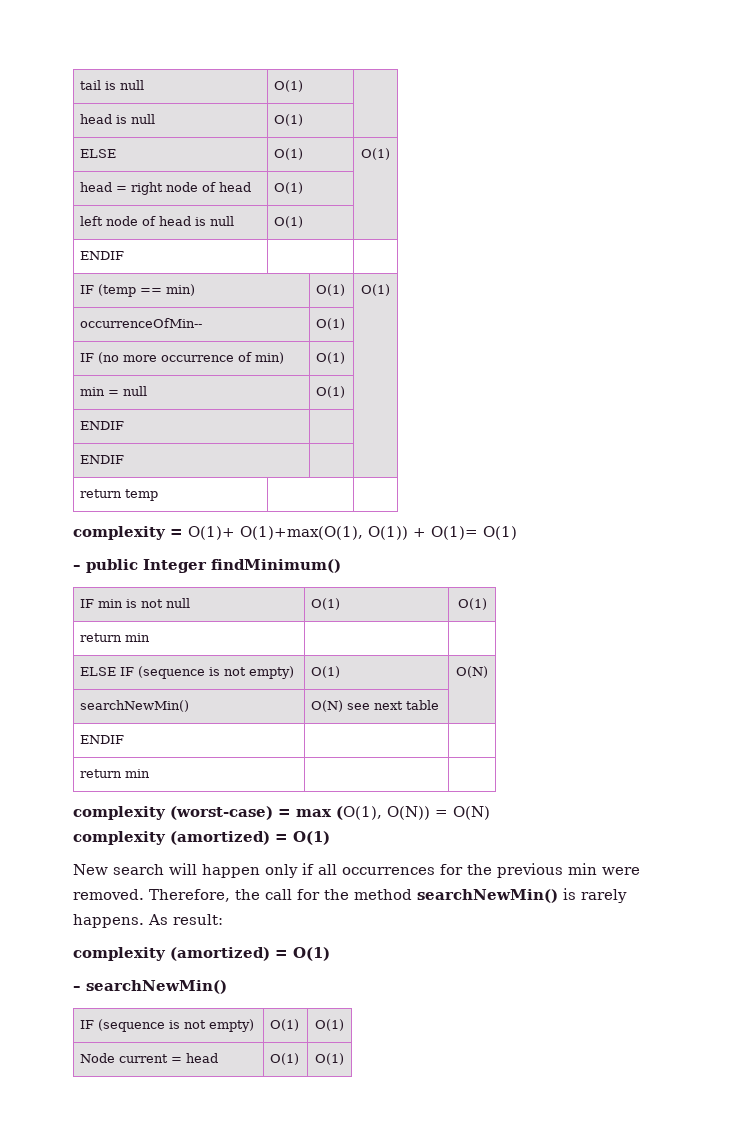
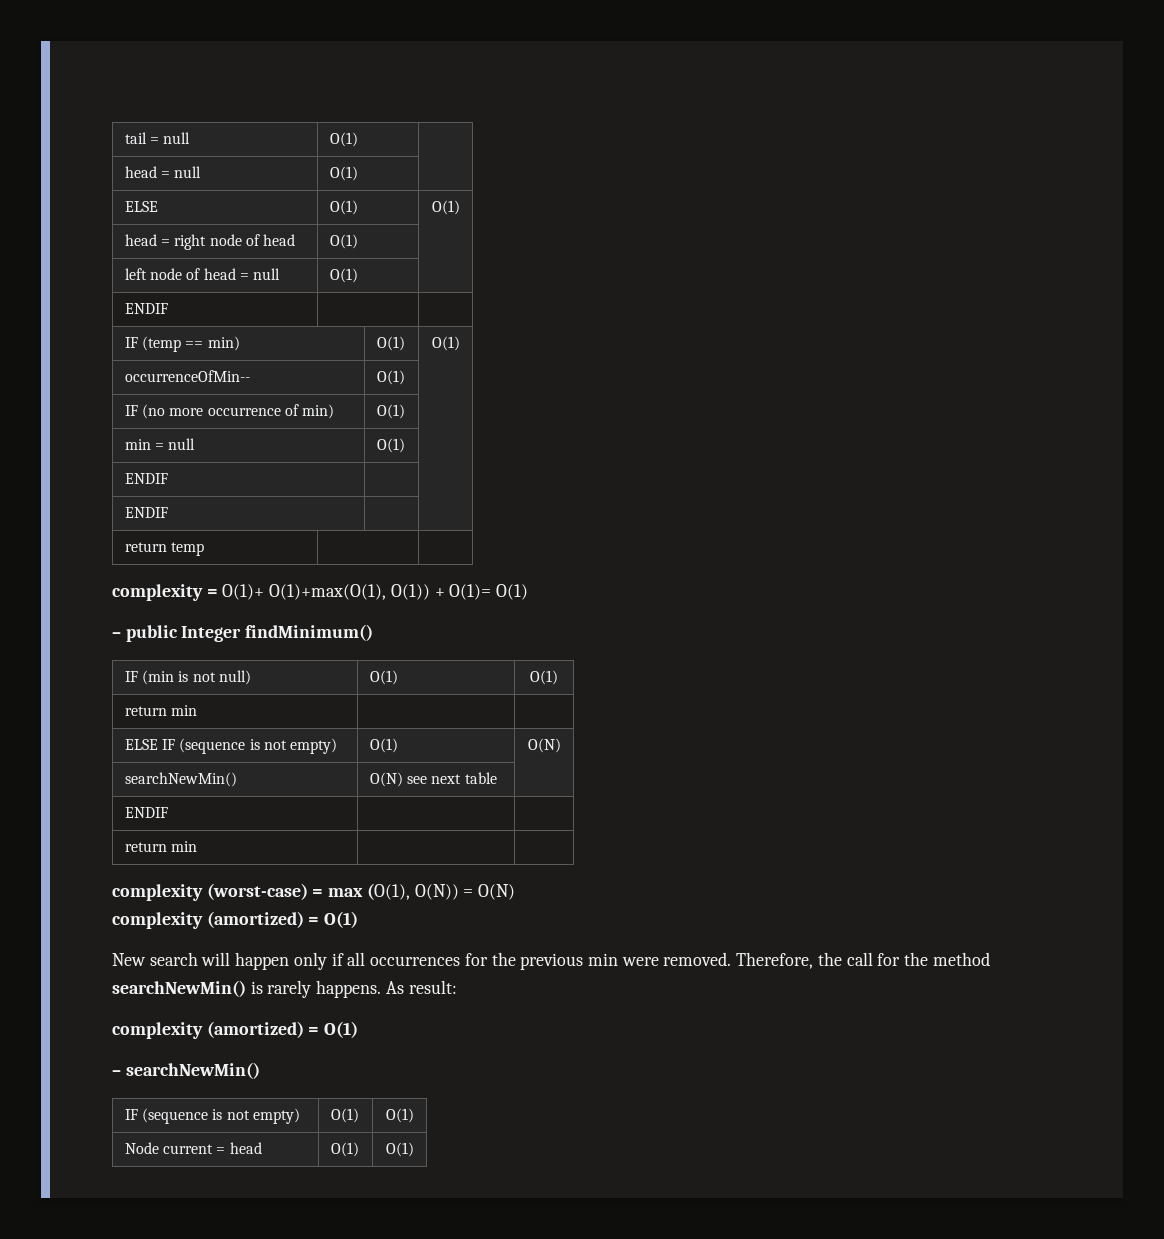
[104,81,116,90] is -> [149,137,159,144] =
[115,115,127,124] is -> [160,171,170,178] =
[194,217,206,226] is -> [239,273,249,280] =
[97,598,190,608] min is not null -> [141,670,251,685] (min is not null)

